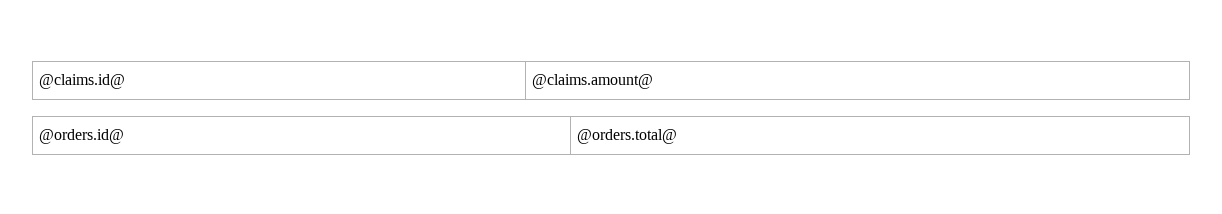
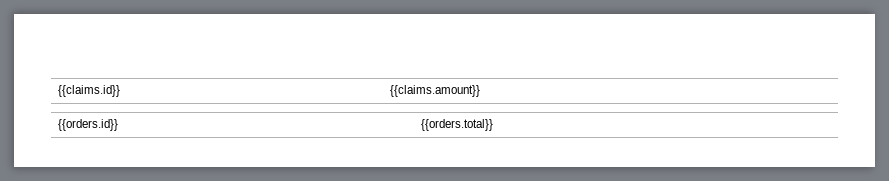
[39,74,126,89] [532,74,654,89] [39,129,125,144] [577,129,678,144] @claims.id@ | @claims.amount@ // @orders.id@ | @orders.total@ -> [57,85,120,97] [389,85,480,97] [57,119,118,131] [420,119,493,131] {{claims.id}} | {{claims.amount}} // {{orders.id}} | {{orders.total}}

